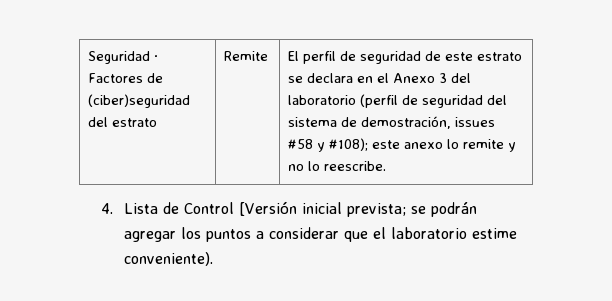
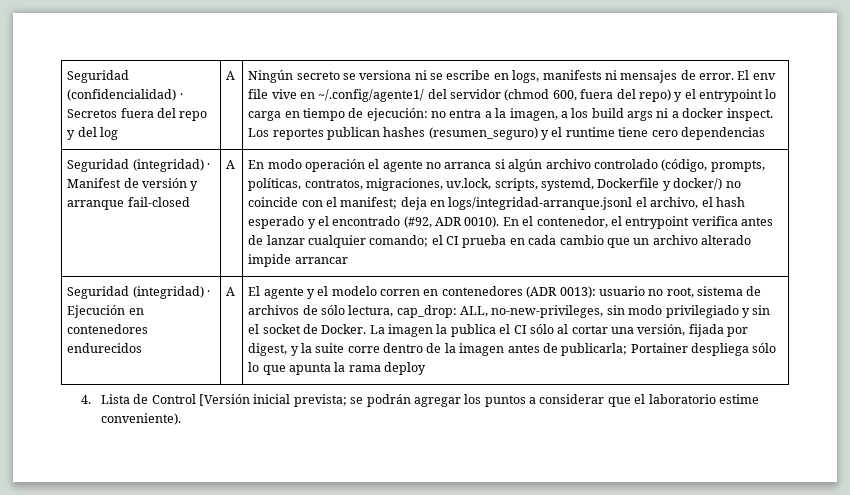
[88,51,159,64] [88,73,164,83] [88,94,191,108] [88,117,158,127] [224,51,269,61] [288,51,523,64] [288,73,472,83] [288,94,508,108] [288,116,496,129] [288,138,517,152] [288,161,387,171] Seguridad · Factores de (ciber)seguridad del estrato | Remite | El perfil de seguridad de este estrato se declara en el Anexo 3 del laboratorio (perfil de seguridad del sistema de demostración, issues #58 y #108); este anexo lo remite y no lo reescribe. -> [67,70,130,83] [67,89,183,101] [67,108,208,121] [67,127,118,140] [226,71,236,80] [248,70,776,83] [248,89,777,102] [248,108,773,121] [248,127,765,140] [67,159,210,172] [67,178,199,191] [67,197,190,210] [226,160,236,169] [248,159,765,172] [248,178,741,191] [248,197,745,210] [248,216,774,229] [248,235,752,248] [248,254,348,267] [67,286,210,299] [67,305,144,318] [67,324,149,334] [67,343,143,353] [226,287,236,296] [248,286,762,299] [248,305,771,318] [248,324,749,337] [248,343,777,356] [248,362,427,375] Seguridad (confidencialidad) · Secretos fuera del repo y del log | A | Ningún secreto se versiona ni se escribe en logs, manifests ni mensajes de error. El env file vive en ~/.config/agente1/ del servidor (chmod 600, fuera del repo) y el entrypoint lo carga en tiempo de ejecución: no entra a la imagen, a los build args ni a docker inspect. Los reportes publican hashes (resumen_seguro) y el runtime tiene cero dependencias // Seguridad (integridad) · Manifest de versión y arranque fail-closed | A | En modo operación el agente no arranca si algún archivo controlado (código, prompts, políticas, contratos, migraciones, uv.lock, scripts, systemd, Dockerfile y docker/) no coincide con el manifest; deja en logs/integridad-arranque.jsonl el archivo, el hash esperado y el encontrado (#92, ADR 0010). En el contenedor, el entrypoint verifica antes de lanzar cualquier comando; el CI prueba en cada cambio que un archivo alterado impide arrancar // Seguridad (integridad) · Ejecución en contenedores endurecidos | A | El agente y el modelo corren en contenedores (ADR 0013): usuario no root, sistema de archivos de sólo lectura, cap_drop: ALL, no-new-privileges, sin modo privilegiado y sin el socket de Docker. La imagen la publica el CI sólo al cortar una versión, fijada por digest, y la suite corre dentro de la imagen antes de publicarla; Portainer despliega sólo lo que apunta la rama deploy

